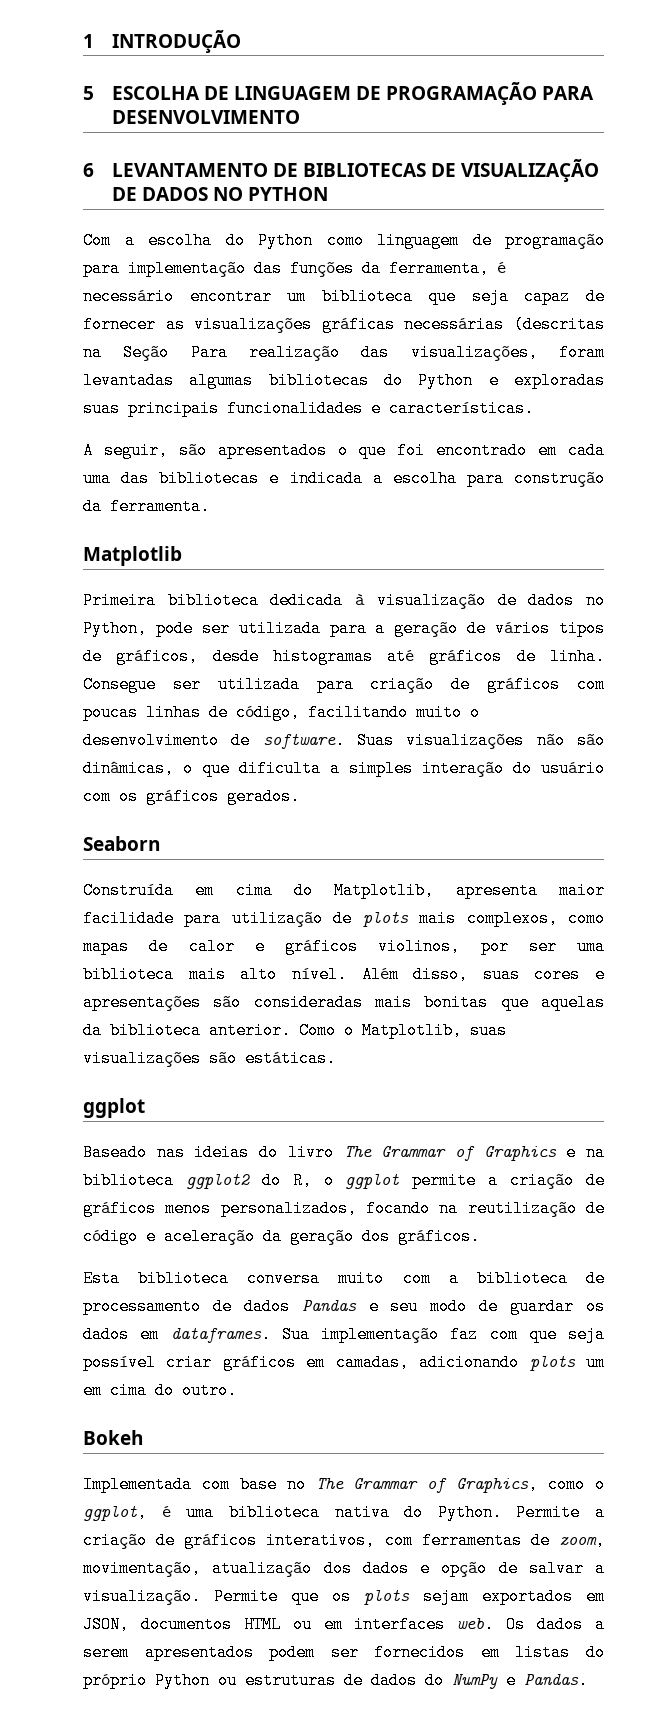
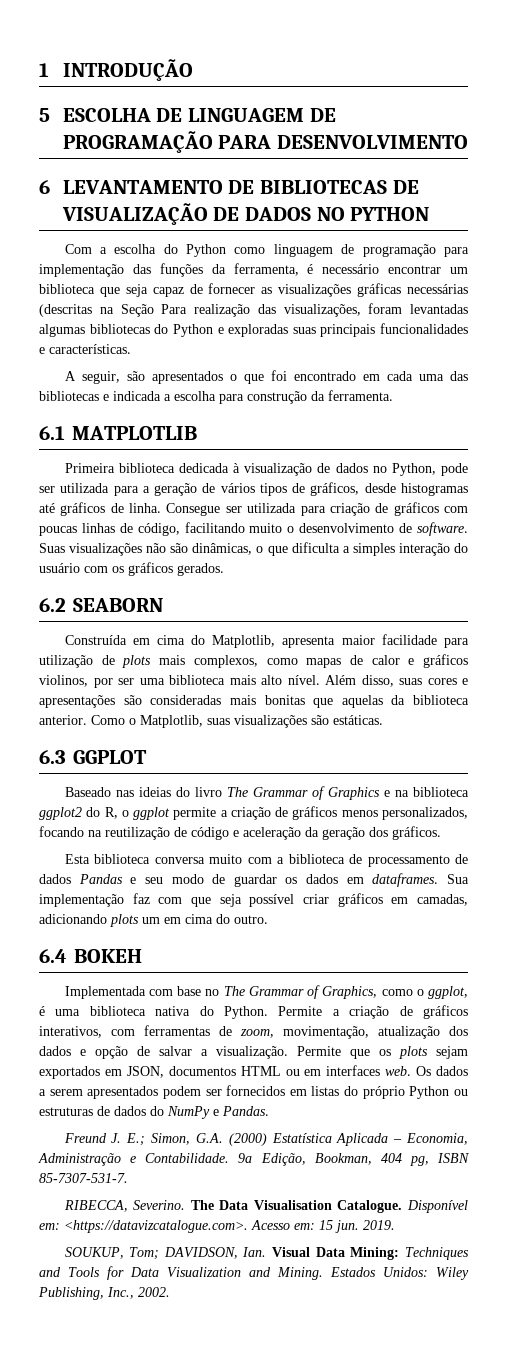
[83,546,182,566] Matplotlib -> [39,426,197,440] 6.1 MATPLOTLIB
[83,836,160,851] Seaborn -> [39,598,163,612] 6.2 SEABORN
[83,1098,145,1118] ggplot -> [39,750,147,764] 6.3 GGPLOT
[83,1430,143,1445] Bokeh -> [39,949,142,963] 6.4 BOKEH
(588, 1680) none -> [63,1133,468,1146] [38,1153,469,1166] [39,1173,128,1183] [63,1200,468,1213] [39,1220,395,1233] [64,1247,469,1260] [39,1266,469,1280] [38,1287,170,1300] // Freund J. E.; Simon, G.A. (2000) Estatística Aplicada – Economia, Administração e Contabilidade. 9a Edição, Bookman, 404 pg, ISBN 85-7307-531-7. // RIBECCA, Severino. The Data Visualisation Catalogue. Disponível em: <https://datavizcatalogue.com>. Acesso em: 15 jun. 2019. // SOUKUP, Tom; DAVIDSON, Ian. Visual Data Mining: Techniques and Tools for Data Visualization and Mining. Estados Unidos: Wiley Publishing, Inc., 2002.

